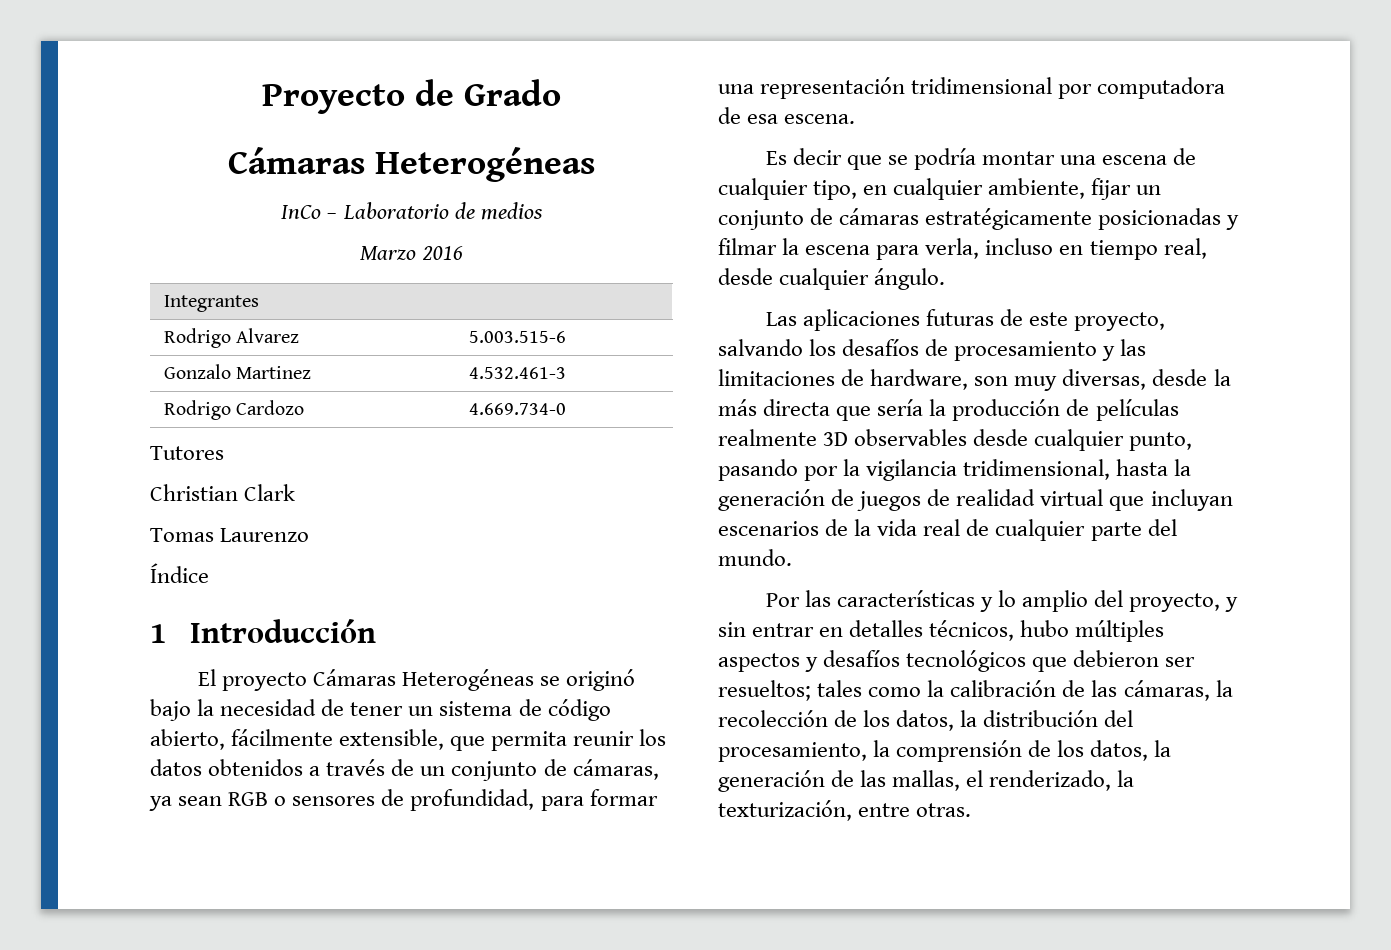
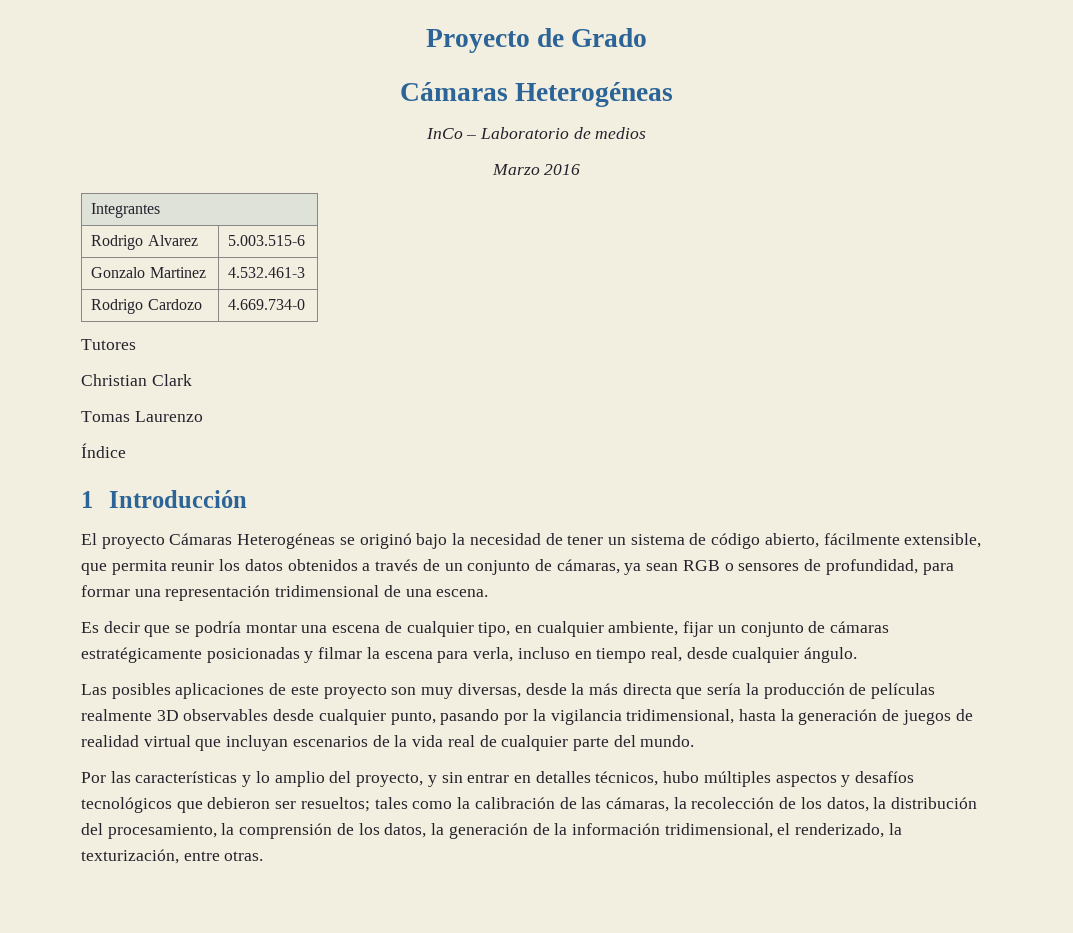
[1058,77,1226,99] [718,107,779,124] por computadora de esa -> [383,585,432,597] de una
[802,309,1166,331] [718,339,1147,361] [718,369,969,390] aplicaciones futuras de este proyecto, salvando los desafíos de procesamiento y las limitaciones de hardware, -> [111,683,387,699] posibles aplicaciones de este proyecto
[860,770,961,791] las mallas, -> [554,823,773,838] la información tridimensional,

